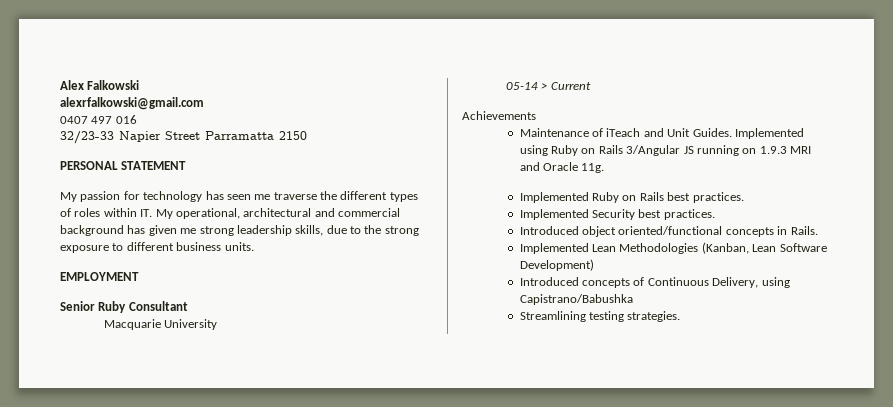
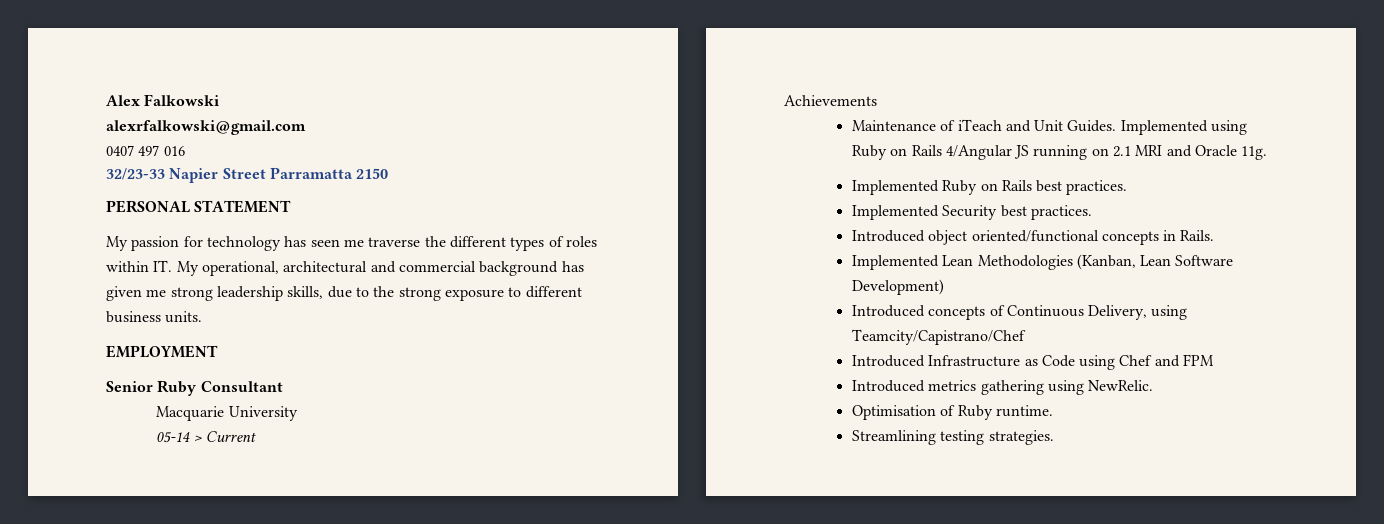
[626,145,681,156] 3/Angular -> [945,145,1012,160] 4/Angular
[759,146,787,154] 1.9.3 -> [1113,146,1132,157] 2.1
[519,294,633,305] Capistrano/Babushka -> [851,329,1026,345] [851,354,1215,370] [851,380,1154,395] [851,405,1053,420] Teamcity/Capistrano/Chef // Introduced Infrastructure as Code using Chef and FPM // Introduced metrics gathering using NewRelic. // Optimisation of Ruby runtime.

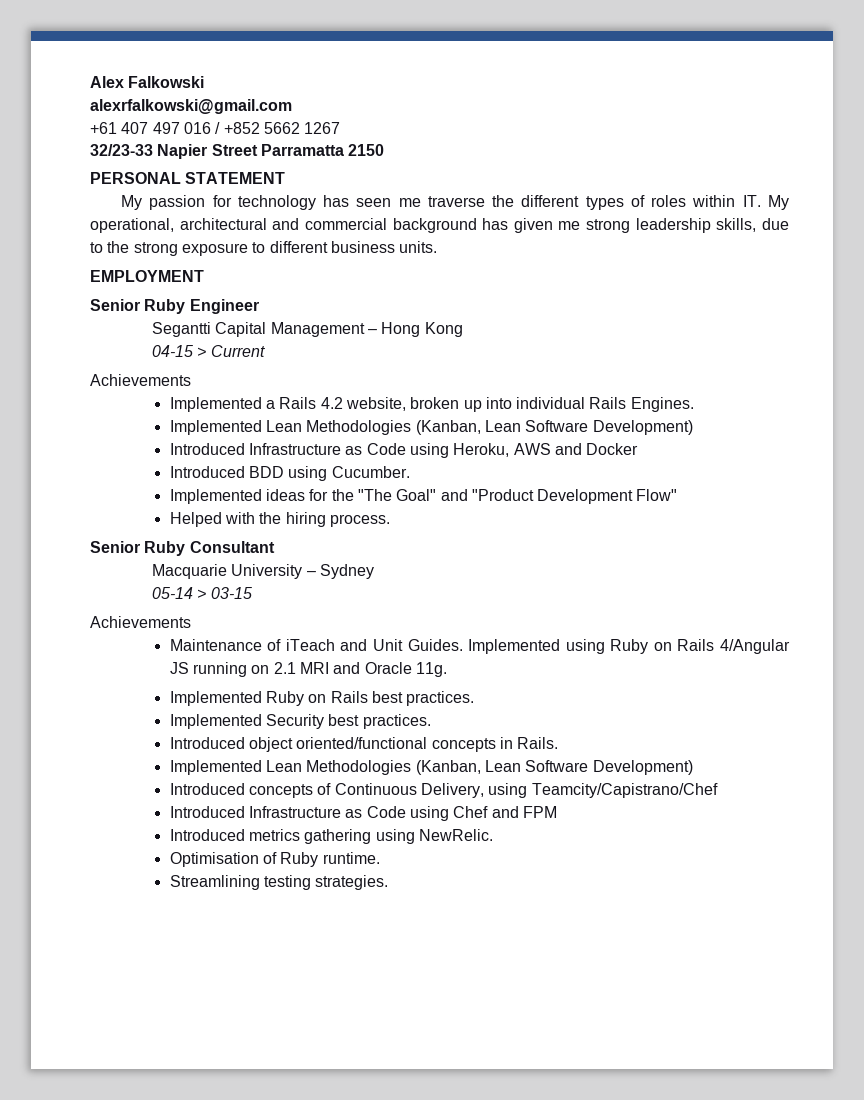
[106,145,134,156] 0407 -> [90,122,149,134] +61 407
(185, 151) none -> [215,122,341,134] / +852 5662 1267
(218, 351) none -> [90,299,259,314] [151,322,463,337] [151,345,265,357] [90,374,191,386] [169,397,694,412] [169,420,693,435] [169,443,639,458] [169,466,410,481] [169,489,678,504] [169,512,390,527] // Senior Ruby Engineer // Segantti Capital Management – Hong Kong // 04-15 > Current // Achievements // Implemented a Rails 4.2 website, broken up into individual Rails Engines. // Implemented Lean Methodologies (Kanban, Lean Software Development) // Introduced Infrastructure as Code using Heroku, AWS and Docker // Introduced BDD using Cucumber. // Implemented ideas for the "The Goal" and "Product Development Flow" // Helped with the hiring process.
(298, 413) none -> [306,564,374,579] – Sydney
[205,431,256,442] Current -> [210,587,252,599] 03-15

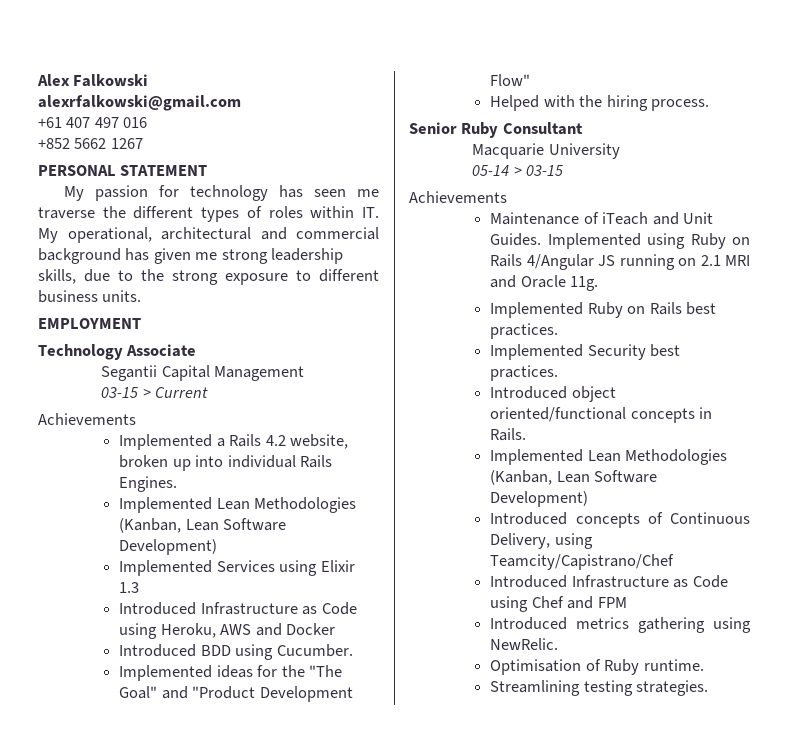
[215,122,221,134] / -> (148, 122) //
[90,144,385,159] // 32/23-33 Napier Street Parramatta 2150 -> (143, 143) none
[90,299,259,314] [151,322,463,337] [151,345,193,357] Senior Ruby Engineer // Segantti Capital Management – Hong Kong // 04-15 -> [38,344,197,360] [101,365,305,381] [101,387,139,398] Technology Associate // Segantii Capital Management // 03-15
(693, 427) none -> [119,560,355,576] [119,582,140,593] // Implemented Services using Elixir 1.3
[306,564,374,579] – Sydney -> (620, 151) none

